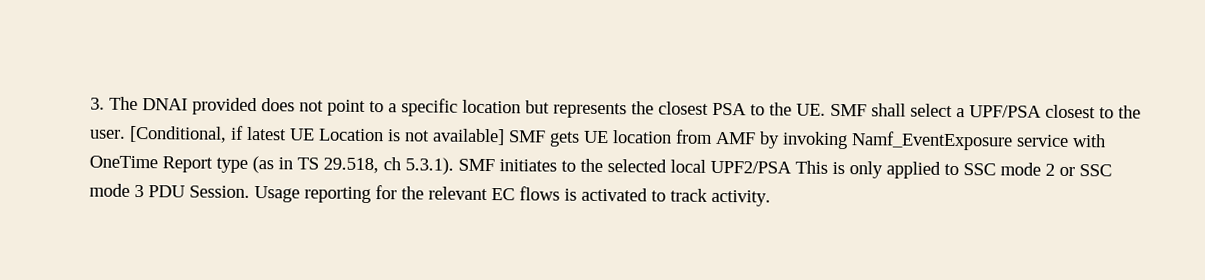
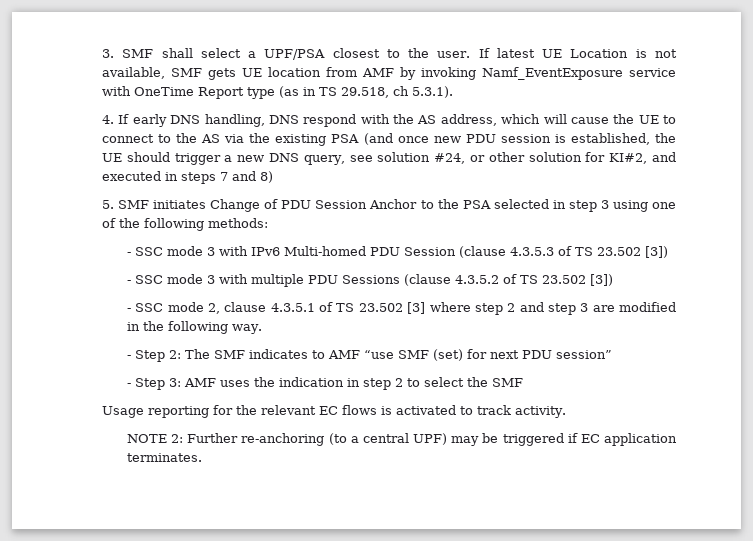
[109,96,827,119] The DNAI provided does not point to a specific location but represents the closest PSA to the UE. -> (114, 53) none
[129,125,245,143] [Conditional, if -> [478,48,490,58] If
[432,128,506,146] available] -> [101,67,165,79] available,
[458,158,1113,179] [89,183,251,198] SMF initiates to the selected local UPF2/PSA This is only applied to SSC mode 2 or SSC mode 3 PDU Session. -> [101,114,677,127] [101,133,677,146] [101,152,677,165] [101,171,273,184] [101,199,677,212] [101,218,268,231] [126,246,668,258] [126,274,613,287] [126,302,677,315] [126,321,262,334] [126,349,612,362] [126,377,523,390] // 4. If early DNS handling, DNS respond with the AS address, which will cause the UE to connect to the AS via the existing PSA (and once new PDU session is established, the UE should trigger a new DNS query, see solution #24, or other solution for KI#2, and executed in steps 7 and 8) // 5. SMF initiates Change of PDU Session Anchor to the PSA selected in step 3 using one of the following methods: // - SSC mode 3 with IPv6 Multi-homed PDU Session (clause 4.3.5.3 of TS 23.502 [3]) // - SSC mode 3 with multiple PDU Sessions (clause 4.3.5.2 of TS 23.502 [3]) // - SSC mode 2, clause 4.3.5.1 of TS 23.502 [3] where step 2 and step 3 are modified in the following way. // - Step 2: The SMF indicates to AMF “use SMF (set) for next PDU session” // - Step 3: AMF uses the indication in step 2 to select the SMF //
(772, 198) none -> [126,433,677,446] [126,453,202,462] // NOTE 2: Further re-anchoring (to a central UPF) may be triggered if EC application terminates.

